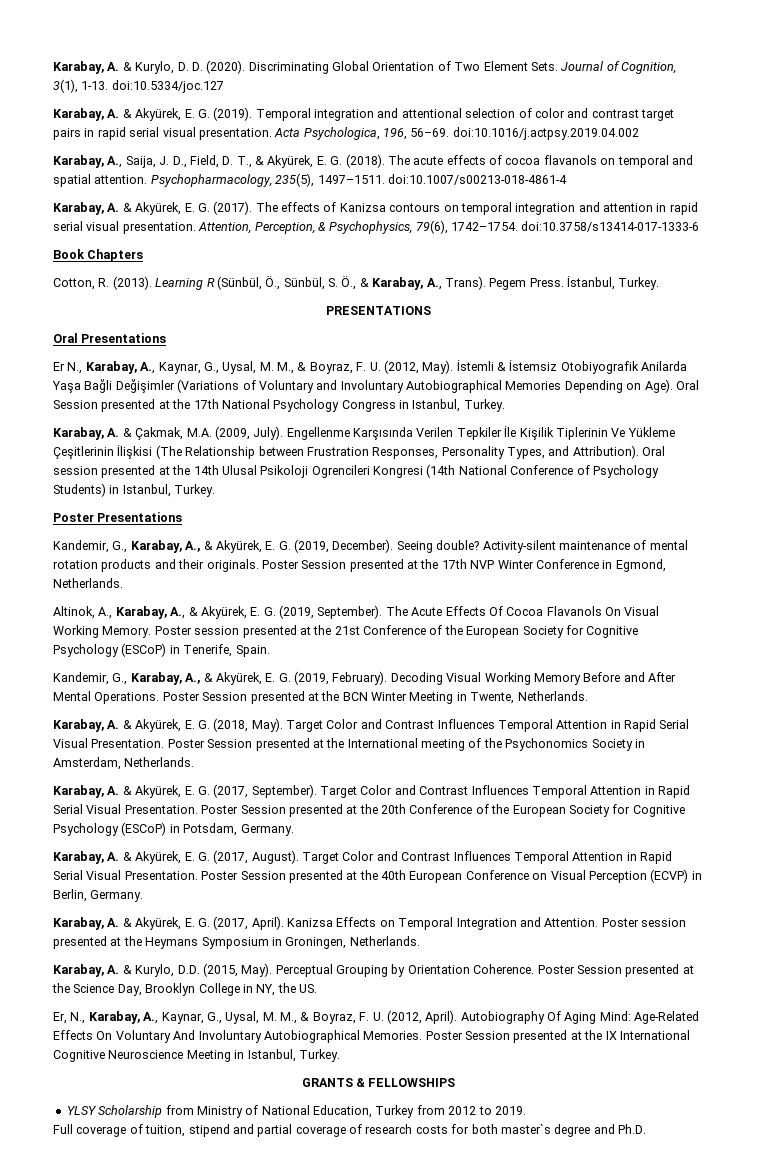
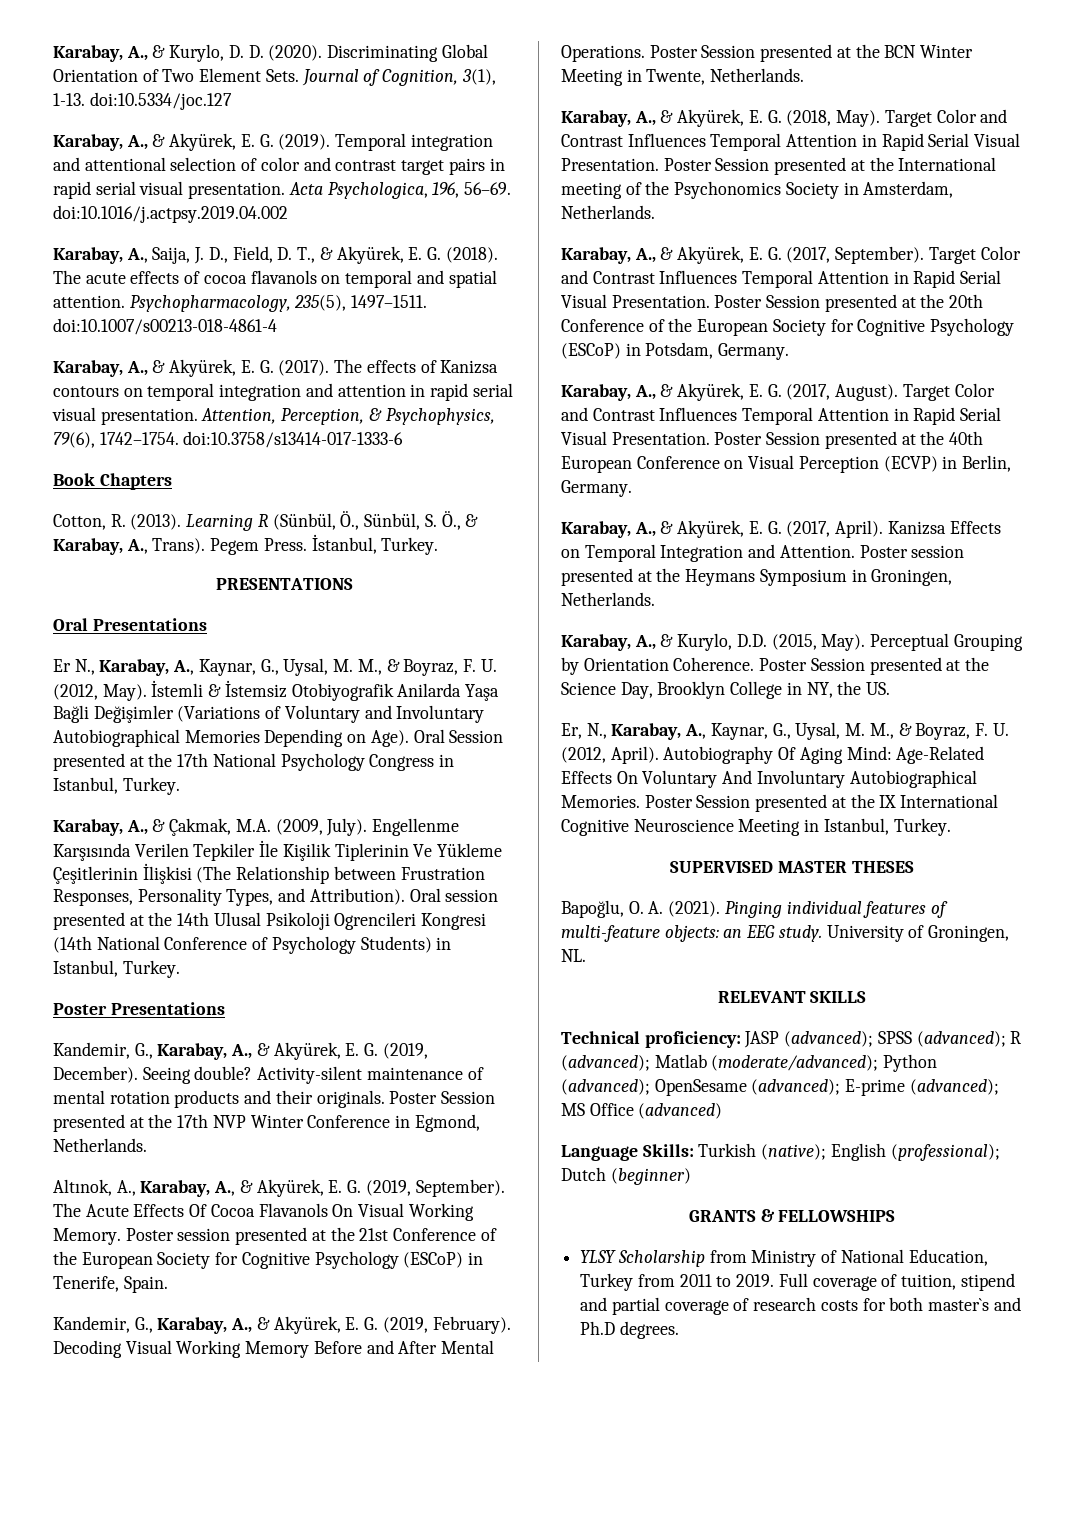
[53,61,120,74] Karabay, A. -> [53,45,148,62] Karabay, A.,
[107,109,120,118] A. -> [126,135,148,150] A.,
[107,203,120,212] A. -> [126,361,148,376] A.,
[107,428,120,437] A. -> [126,820,148,835] A.,
[53,606,95,619] Altinok, -> [53,1179,112,1196] Altınok,
[107,720,120,729] A. -> [634,111,656,126] A.,
[107,786,120,795] A. -> [634,248,656,263] A.,
[107,852,120,861] A. -> [634,385,656,400] A.,
[107,918,120,927] A. -> [634,522,656,537] A.,
[107,965,120,974] A. -> [634,635,656,650] A.,
(340, 1055) none -> [670,861,914,873] [561,900,949,918] [561,925,1010,942] [561,949,586,962] [717,991,867,1003] [561,1031,1022,1048] [561,1054,938,1072] [561,1079,999,1096] [561,1103,723,1119] [561,1143,1000,1161] [561,1167,691,1185] // SUPERVISED MASTER THESES // Bapoğlu, O. A. (2021). Pinging individual features of multi-feature objects: an EEG study. University of Groningen, NL. // RELEVANT SKILLS // Technical proficiency: JASP (advanced); SPSS (advanced); R (advanced); Matlab (moderate/advanced); Python (advanced); OpenSesame (advanced); E-prime (advanced); MS Office (advanced) // Language Skills: Turkish (native); English (professional); Dutch (beginner)
[448,1106,477,1115] 2012 -> [679,1274,712,1287] 2011
(526, 1110) // -> (775, 1280) none
[554,1124,646,1137] degree and Ph.D. -> [993,1297,1021,1311] [580,1321,679,1339] and Ph.D degrees.

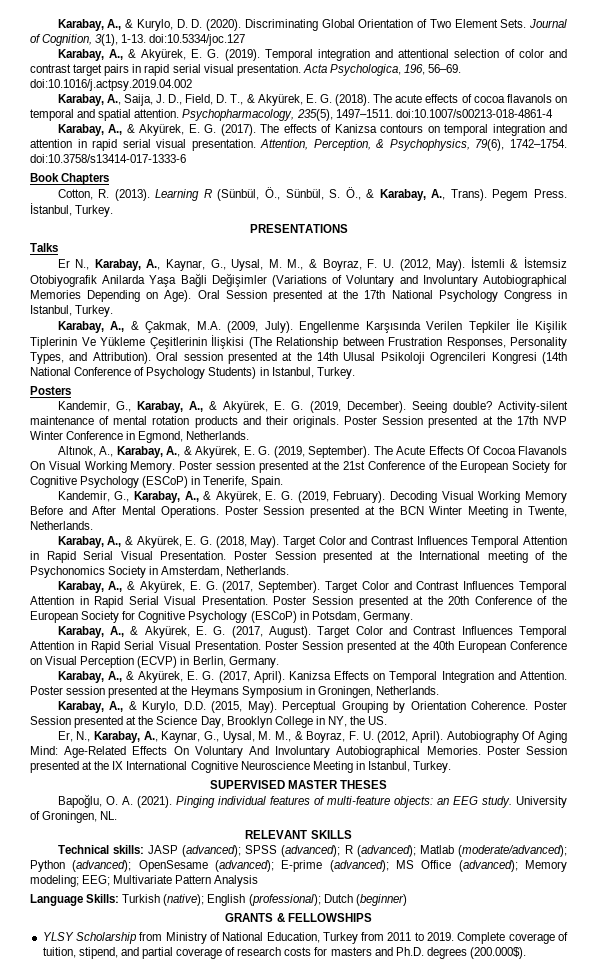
[53,618,207,631] Oral Presentations -> [30,243,58,252] Talks
[53,1002,225,1015] Poster Presentations -> [30,386,71,395] Posters
[644,1031,741,1048] proficiency: -> [112,845,144,854] skills:
[638,1103,723,1119] (advanced) -> [458,860,567,872] [30,875,259,887] (advanced); Memory modeling; EEG; Multivariate Pattern Analysis
[778,1273,808,1287] Full -> [457,932,506,944] Complete
[960,1273,1015,1291] stipend -> [78,947,118,959] stipend,
[889,1297,1021,1311] [580,1321,679,1339] both master`s and Ph.D degrees. -> [330,947,527,959] masters and Ph.D. degrees (200.000$).

